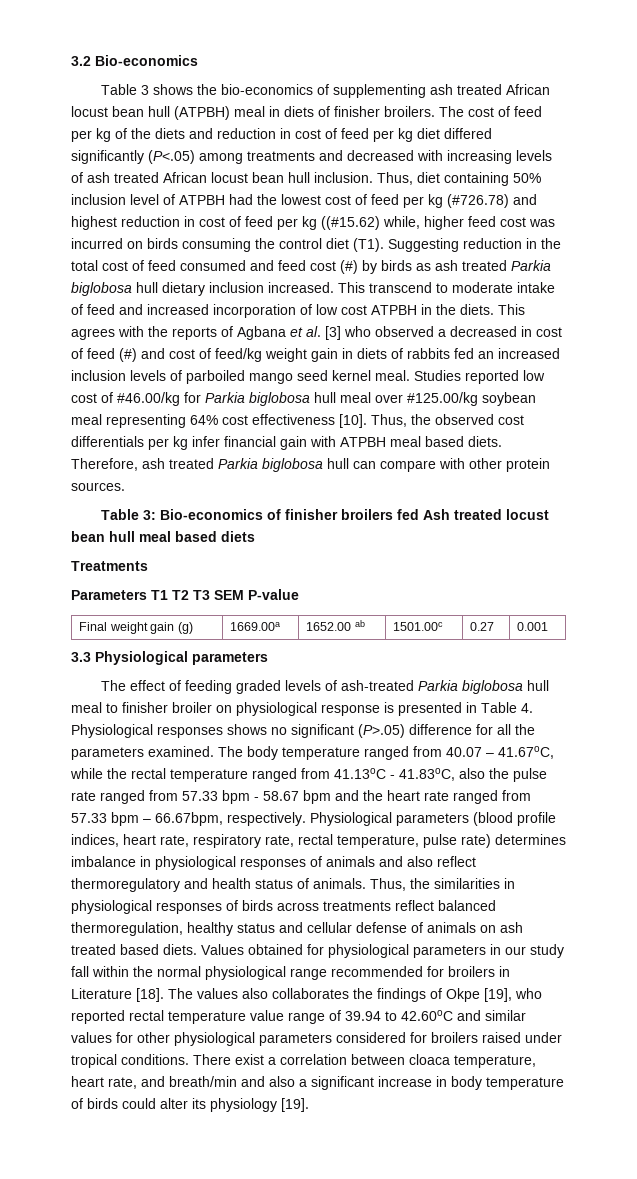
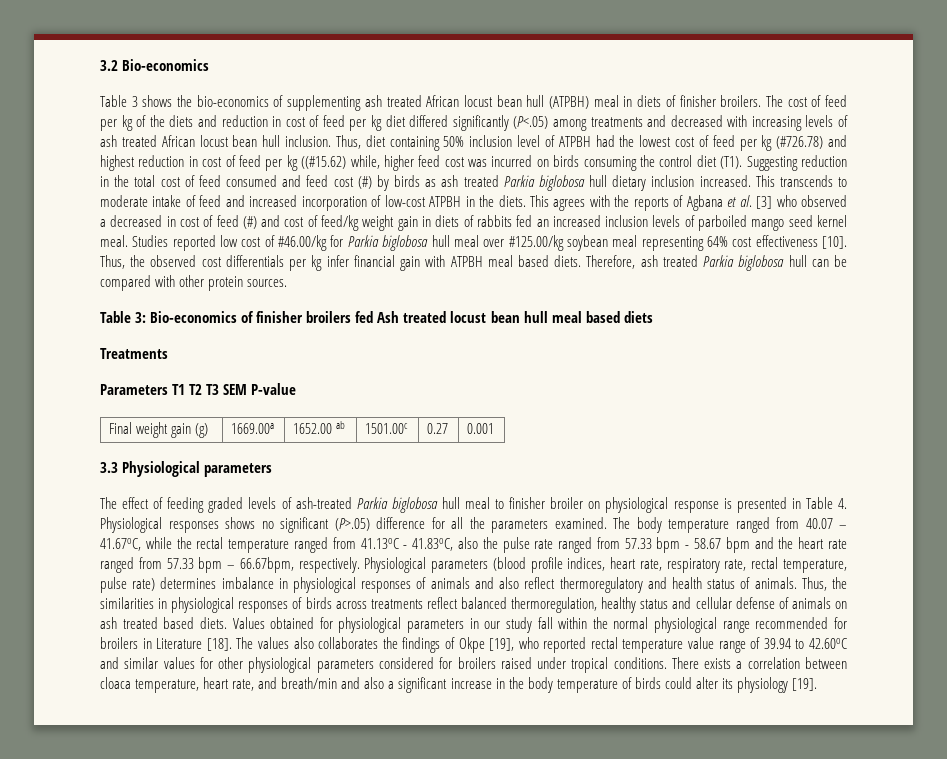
[369,282,432,293] transcend -> [779,175,833,187] transcends
[316,304,367,315] low cost -> [384,195,426,207] low-cost
[380,460,436,472] compare -> [834,255,848,267] [100,275,151,291] be compared
[235,1054,264,1065] exist -> [704,658,732,669] exists
(447, 1081) none -> [508,677,524,689] the

